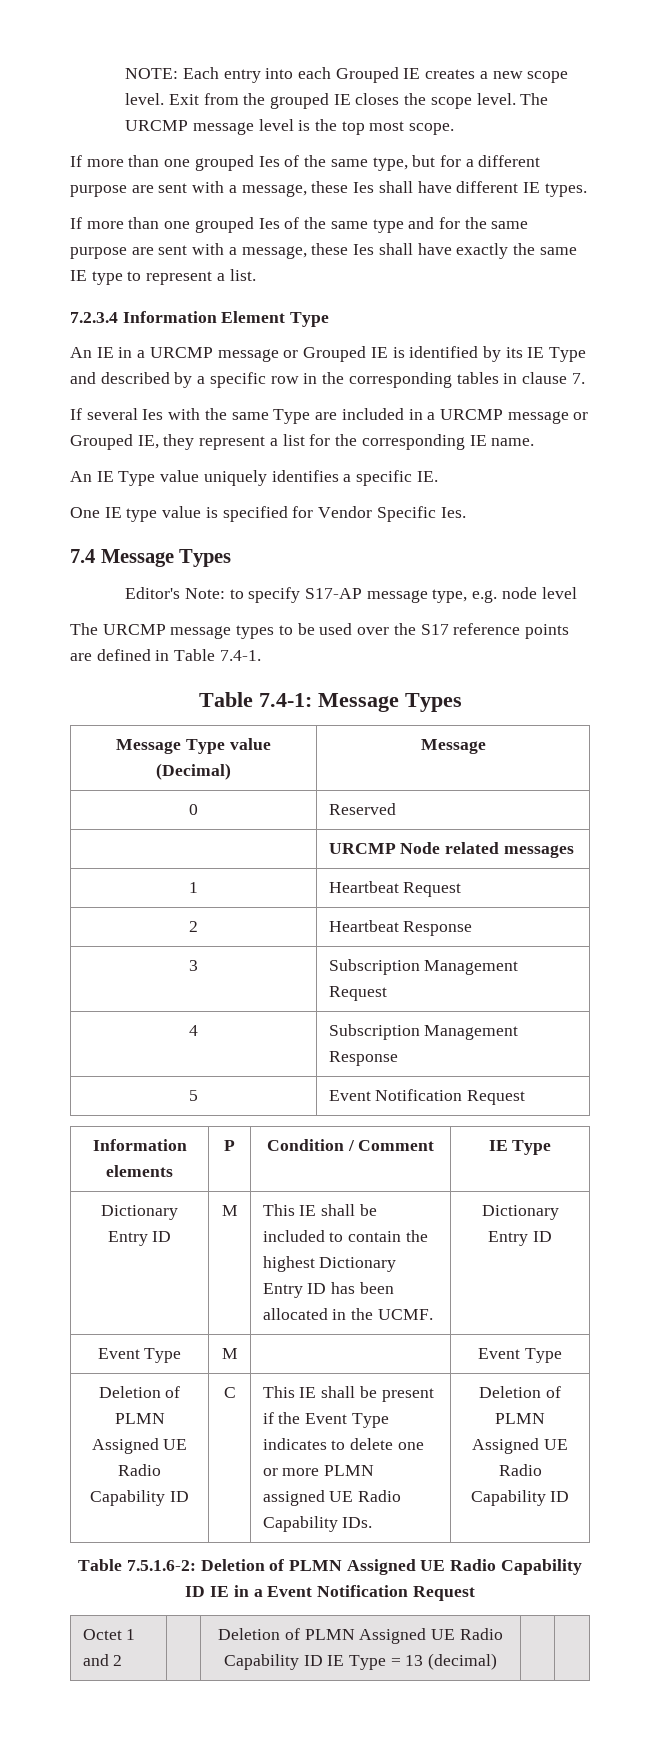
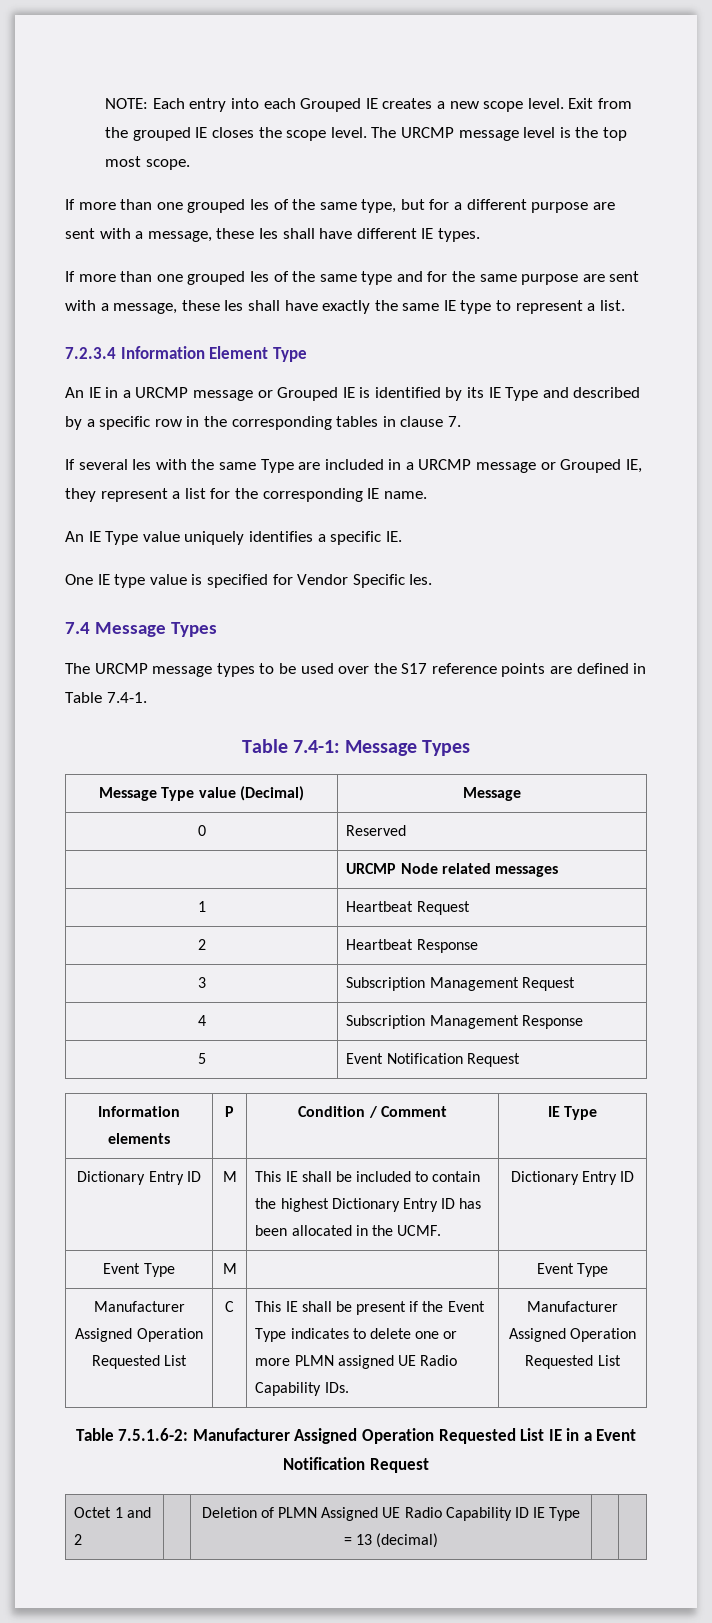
[125,587,577,603] // Editor's Note: to specify S17-AP message type, e.g. node level -> (217, 629) none
[98,1386,181,1398] [114,1413,165,1424] [91,1438,188,1454] [118,1464,161,1476] [90,1490,189,1506] Deletion of PLMN Assigned UE Radio Capability ID -> [93,1301,185,1312] [75,1328,203,1342] [91,1355,188,1369] Manufacturer Assigned Operation Requested List
[479,1386,561,1398] [495,1413,545,1424] [472,1438,568,1454] [498,1464,542,1476] [470,1490,570,1506] [78,1559,582,1575] [185,1586,206,1597] Deletion of PLMN Assigned UE Radio Capability ID // Table 7.5.1.6-2: Deletion of PLMN Assigned UE Radio Capability ID -> [527,1301,618,1312] [508,1328,637,1342] [525,1355,621,1369] [75,1428,545,1444] Manufacturer Assigned Operation Requested List // Table 7.5.1.6-2: Manufacturer Assigned Operation Requested List

